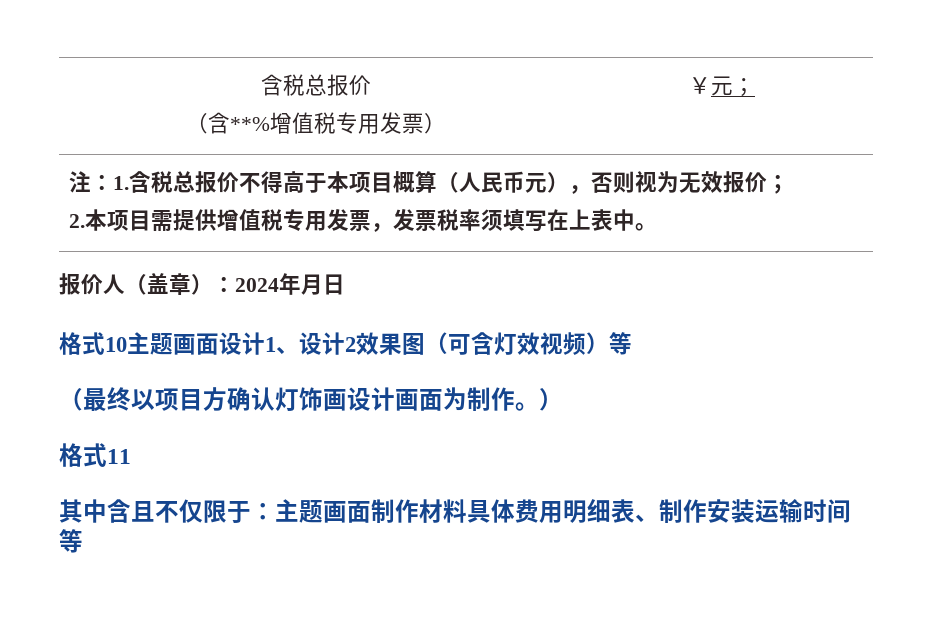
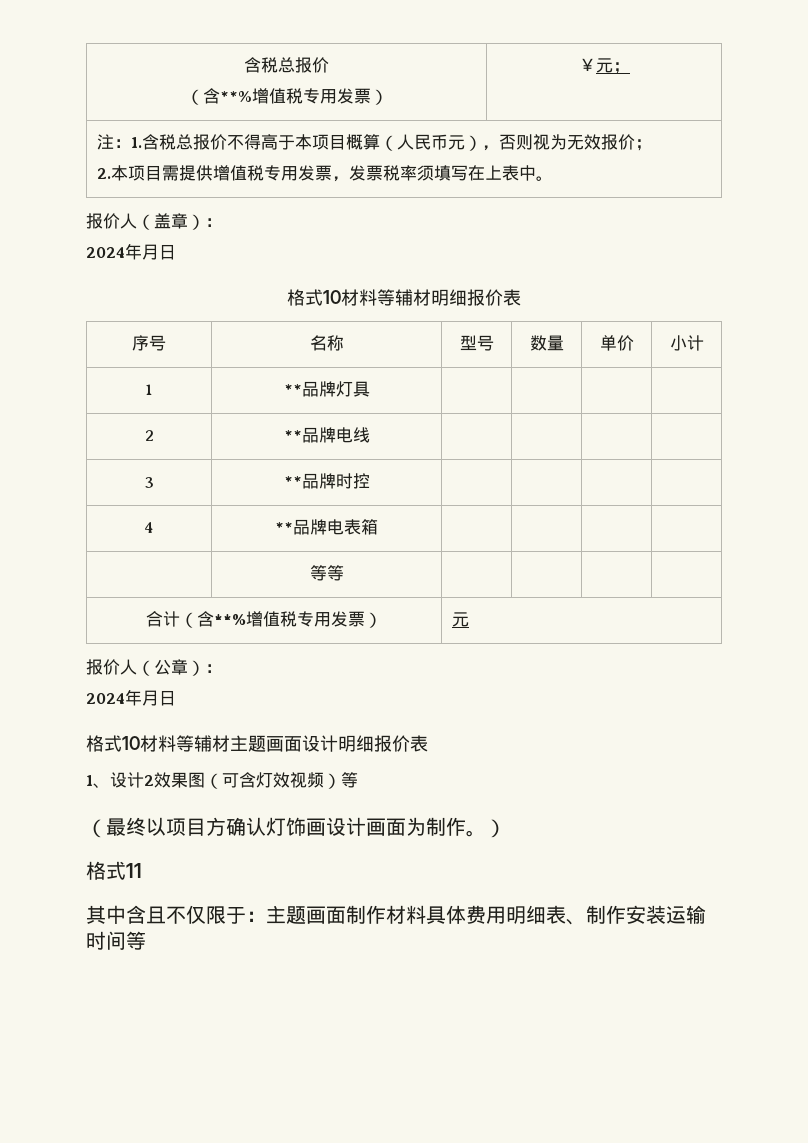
[235,273,345,295] [59,332,127,355] 2024年月日 // 格式10 -> [86,243,176,260] [287,289,521,306] [132,335,166,351] [309,335,344,351] [459,335,494,351] [529,335,564,351] [599,335,634,351] [669,335,704,351] [145,384,153,395] [283,381,370,397] [144,430,154,441] [283,427,370,443] [144,477,154,488] [283,473,370,489] [144,522,154,533] [275,519,378,535] [309,565,344,581] [146,611,382,628] [451,612,469,627] [86,659,222,676] [86,689,176,706] [86,735,230,752] // 2024年月日 // 格式10材料等辅材明细报价表 // 序号 | 名称 | 型号 | 数量 | 单价 | 小计 // 1 | **品牌灯具 | | | | // 2 | **品牌电线 | | | | // 3 | **品牌时控 | | | | // 4 | **品牌电表箱 | | | | // | 等等 | | | | // 合计（含**%增值税专用发票） | 元 // 报价人（公章）： // 2024年月日 // 格式10材料等辅材
(265, 343) none -> [338,735,428,752] 明细报价表 //

